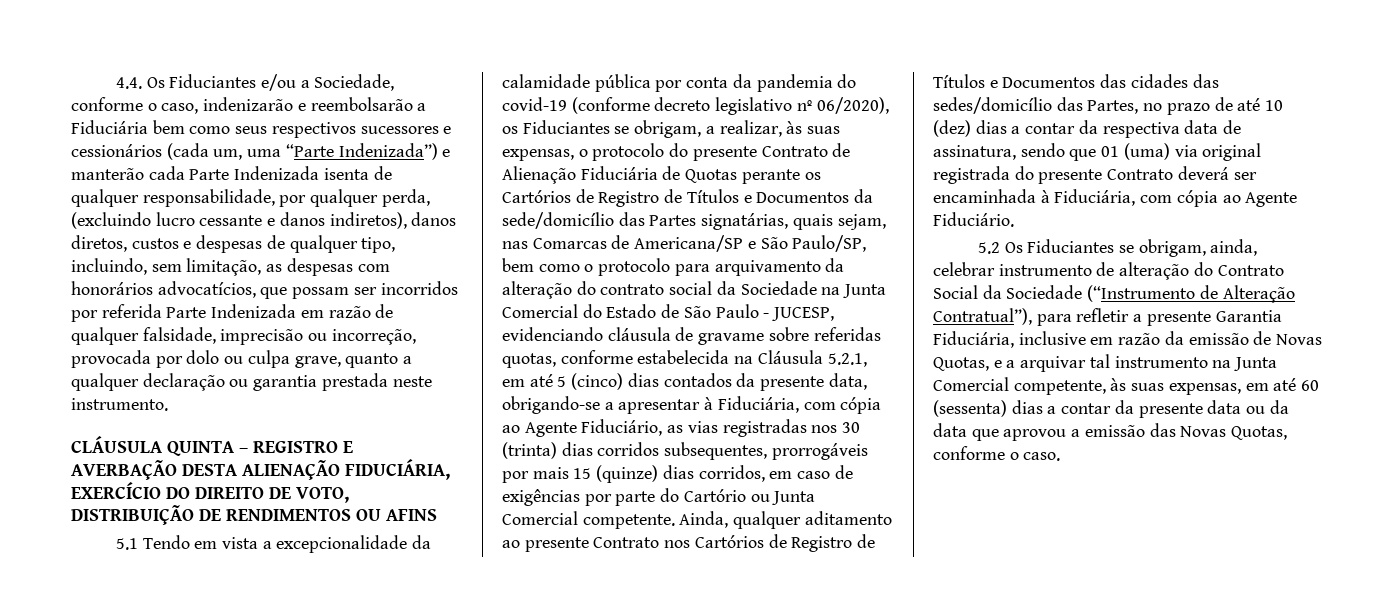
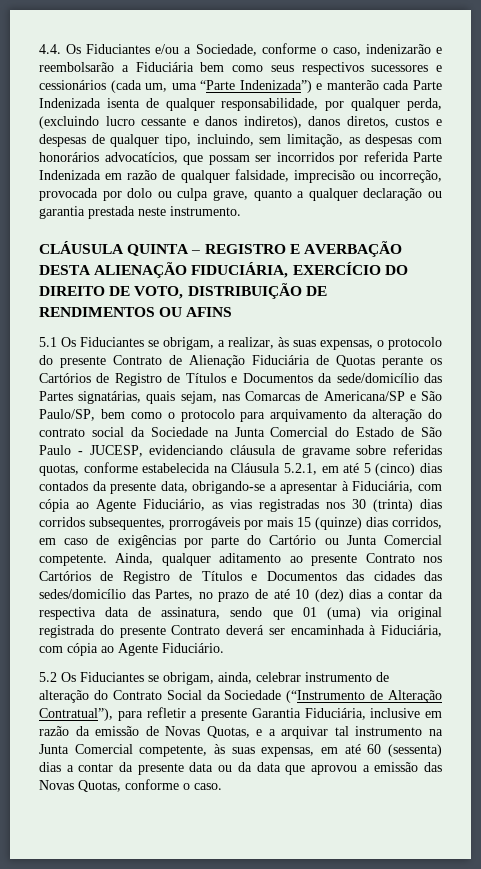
[142,535,432,553] [502,74,857,92] [502,97,889,115] [502,126,518,134] Tendo em vista a excepcionalidade da calamidade pública por conta da pandemia do covid-19 (conforme decreto legislativo nº 06/2020), os -> [61,337,76,347] Os

